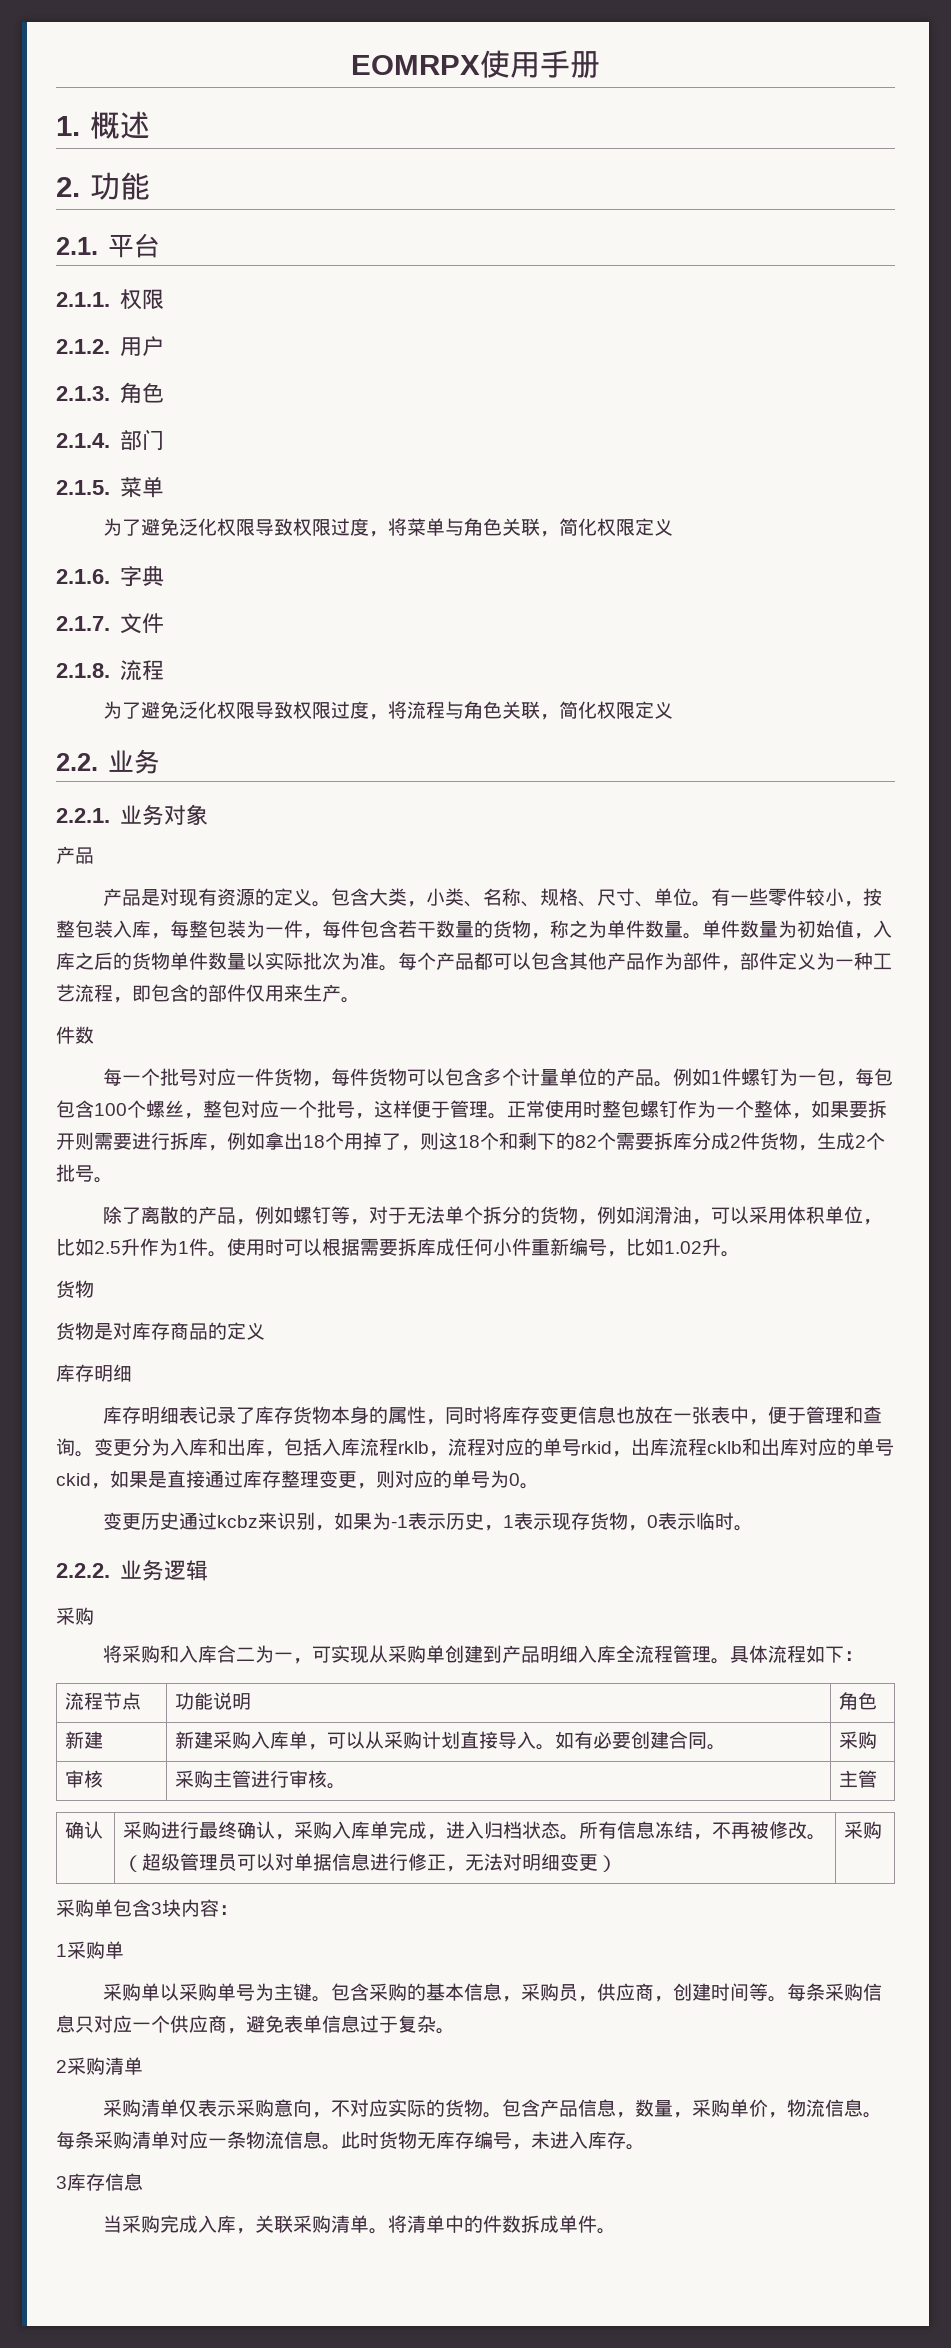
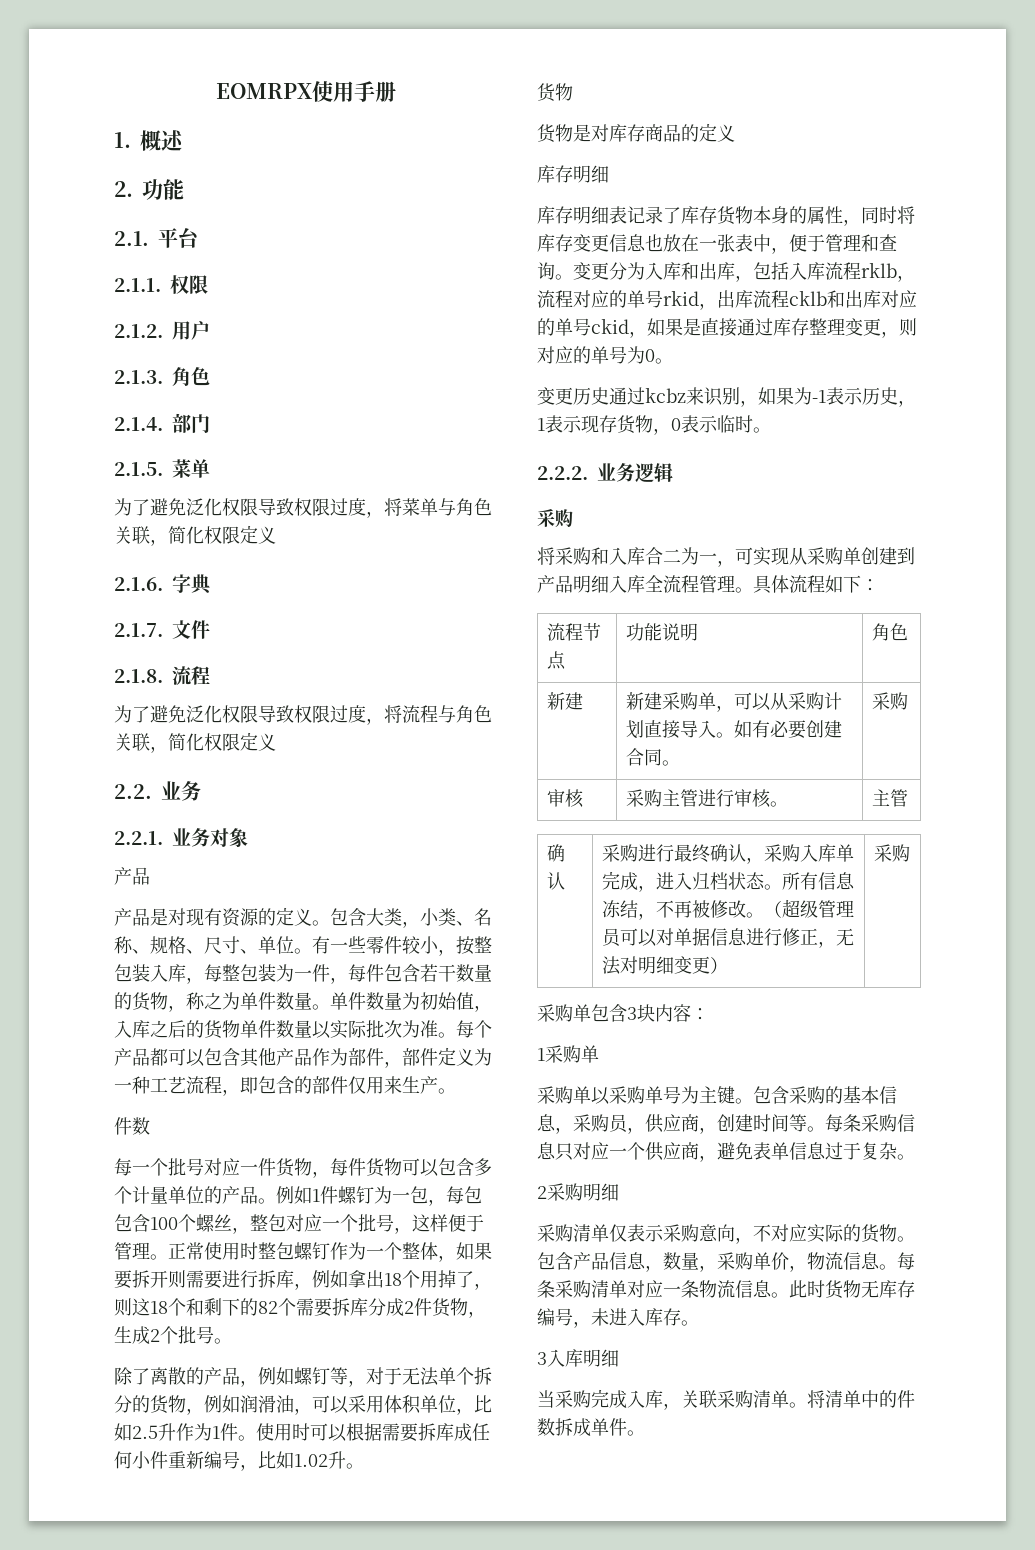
[251,1731,290,1749] 入库 -> (699, 701) none
[105,2057,143,2075] 清单 -> [583,1183,619,1201] 明细
[67,2173,143,2191] 库存信息 -> [547,1349,619,1367] 入库明细

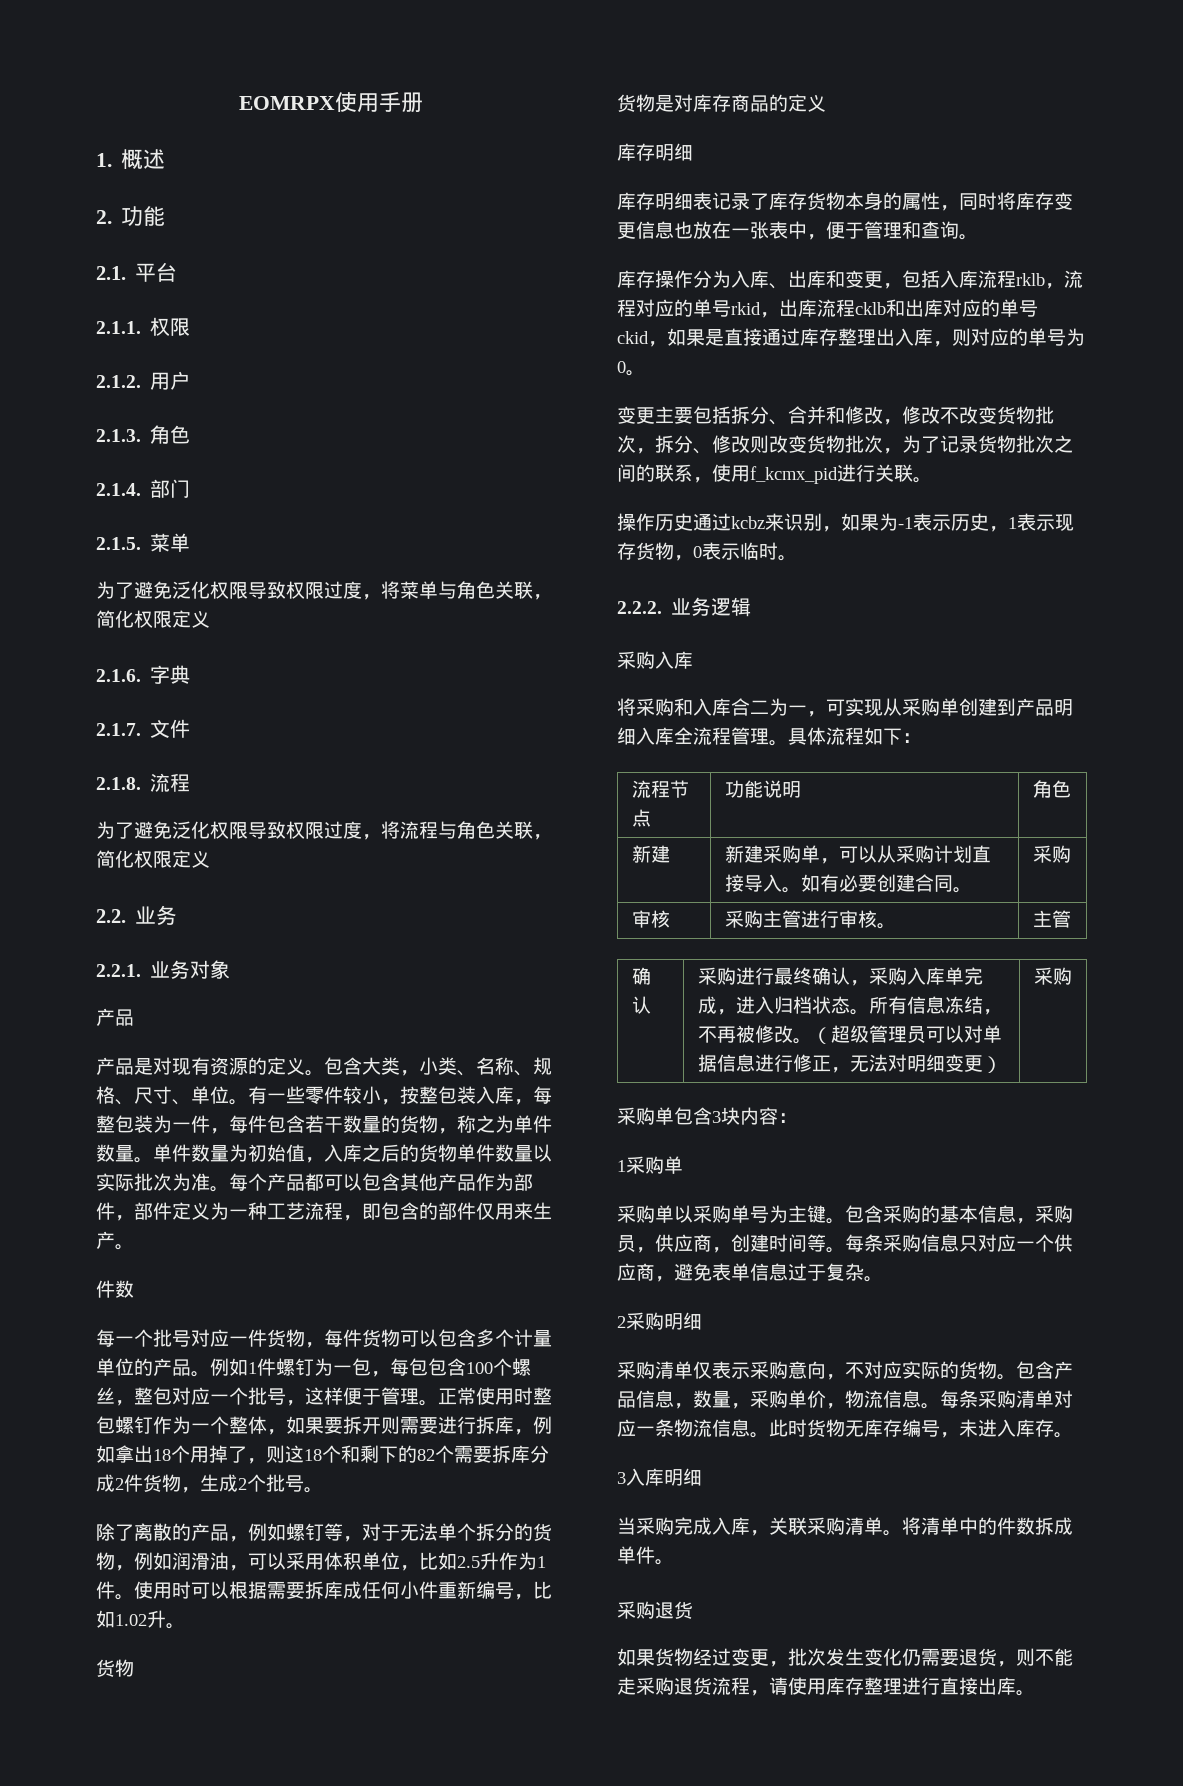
[573,262,735,280] 变更分为入库和出库 -> [617,270,883,289] // 库存操作分为入库、出库和变更
[845,318,881,336] 变更 -> [876,328,933,346] 出入库
(573, 396) none -> [655,406,1054,425] [617,435,1073,454] [617,464,932,484] [617,513,655,531] 主要包括拆分、合并和修改，修改不改变货物批次，拆分、修改则改变货物批次，为了记录货物批次之间的联系，使用f_kcmx_pid进行关联。 // 操作
(573, 518) none -> [655,651,693,669] 入库
(645, 1433) none -> [617,1601,693,1619] [617,1648,1073,1667] [617,1677,1035,1696] // 采购退货 // 如果货物经过变更，批次发生变化仍需要退货，则不能走采购退货流程，请使用库存整理进行直接出库。

